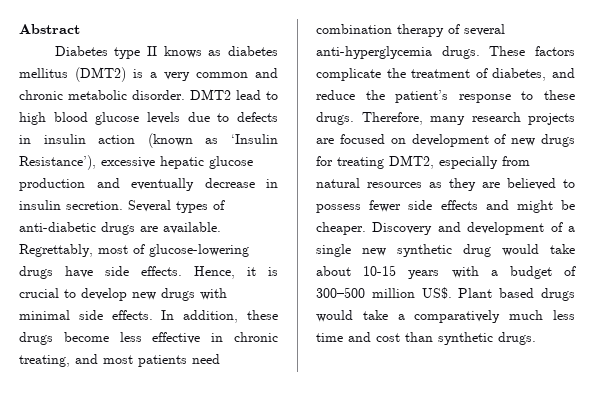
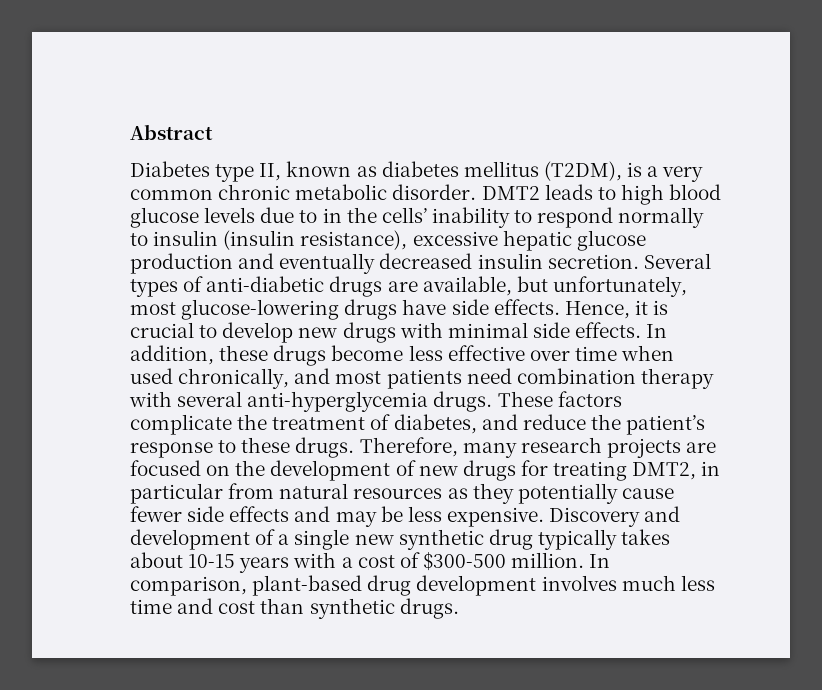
[146,46,202,58] II knows -> [259,161,352,181] II, known
[75,67,126,82] (DMT2) -> [543,161,622,181] (T2DM),
[255,68,278,78] and -> (213, 194) none
[236,90,261,100] lead -> [544,184,593,200] leads
[236,112,278,122] [19,133,278,148] [19,155,96,170] defects in insulin action (known as ‘Insulin Resistance’), -> [322,207,705,228] [130,230,408,250] in the cells’ inability to respond normally to insulin (insulin resistance),
[204,178,278,188] decrease in -> [379,253,473,269] decreased
[163,222,221,234] [19,244,145,257] available. Regrettably, most of -> [422,276,687,297] [130,302,176,315] available, but unfortunately, most
[211,332,278,342] [19,355,70,367] in chronic treating, -> [529,345,675,361] [130,368,290,389] over time when used chronically,
[448,24,460,34] of -> [129,391,172,407] with
(406, 141) none -> [235,460,266,476] the
[439,156,498,169] especially -> [701,461,721,476] [130,483,223,504] in particular
[482,178,575,190] [316,200,575,213] [316,222,366,235] are believed to possess fewer side effects and might be cheaper. -> [517,483,674,504] [130,506,544,527] potentially cause fewer side effects and may be less expensive.
[502,244,575,256] would take -> [537,529,671,550] typically takes
[509,266,576,279] [316,287,575,301] [316,310,501,323] budget of 300–500 million US$. Plant based drugs would take a comparatively -> [357,552,611,571] [130,575,617,596] cost of $300-500 million. In comparison, plant-based drug development involves

